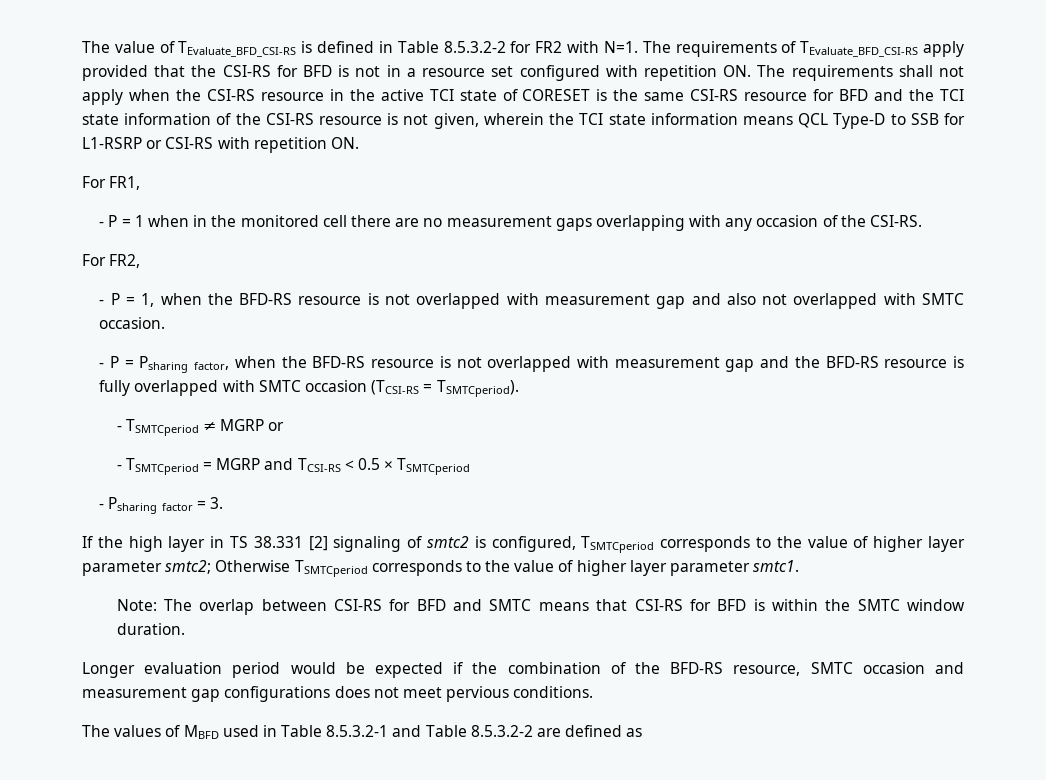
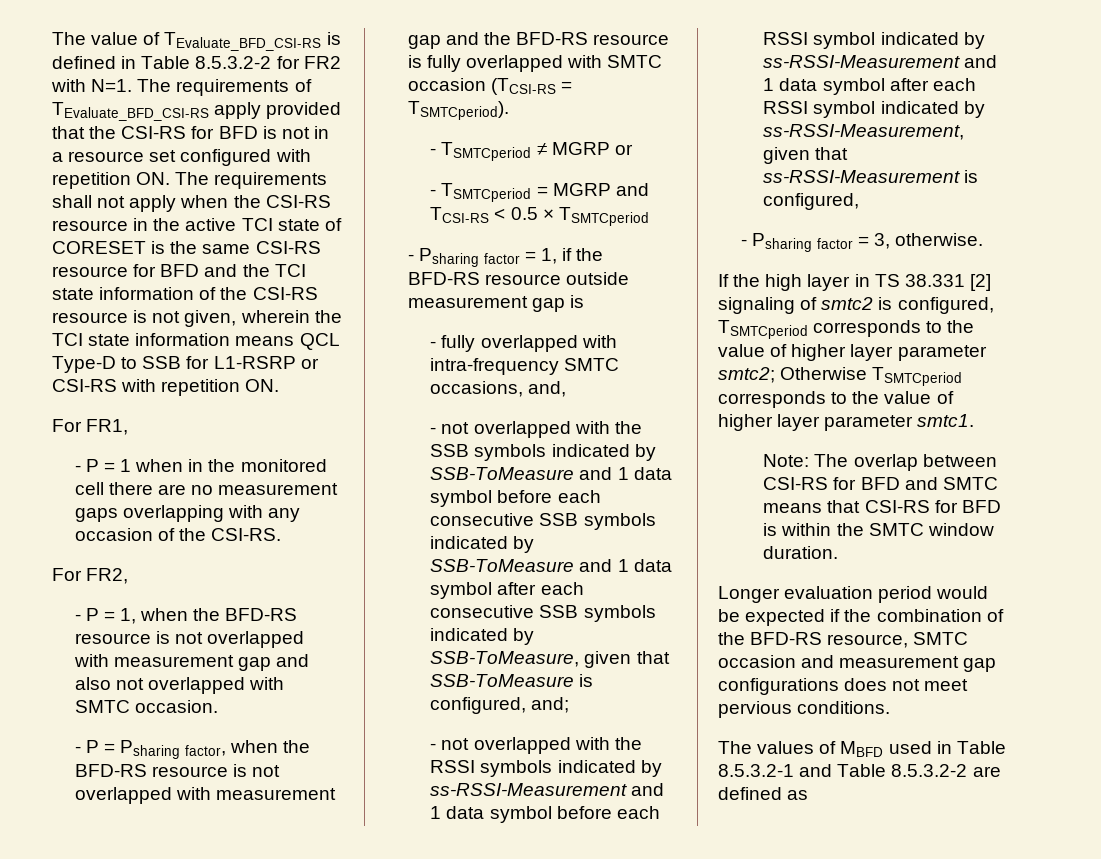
[210,497,224,509] 3. -> [541,248,604,264] [407,272,629,285] [407,295,584,312] [430,335,617,352] [430,358,620,375] [430,381,567,397] [430,421,642,438] [430,444,656,461] [430,467,672,480] [430,490,601,507] [430,513,656,530] [430,536,535,553] [430,559,672,572] [430,582,584,599] [430,605,656,622] [430,628,535,645] [430,651,670,668] [430,674,594,687] [430,697,570,714] [430,737,642,754] [430,760,662,777] [430,783,665,796] [430,806,660,823] [763,32,985,49] [763,55,998,68] [763,78,976,95] [763,101,985,118] [763,124,965,140] [763,147,849,164] [763,170,979,183] [763,193,860,210] [740,233,984,252] 1, if the BFD-RS resource outside measurement gap is // - fully overlapped with intra-frequency SMTC occasions, and, // - not overlapped with the SSB symbols indicated by SSB-ToMeasure and 1 data symbol before each consecutive SSB symbols indicated by SSB-ToMeasure and 1 data symbol after each consecutive SSB symbols indicated by SSB-ToMeasure, given that SSB-ToMeasure is configured, and; // - not overlapped with the RSSI symbols indicated by ss-RSSI-Measurement and 1 data symbol before each RSSI symbol indicated by ss-RSSI-Measurement and 1 data symbol after each RSSI symbol indicated by ss-RSSI-Measurement, given that ss-RSSI-Measurement is configured, // - Psharing factor = 3, otherwise.

